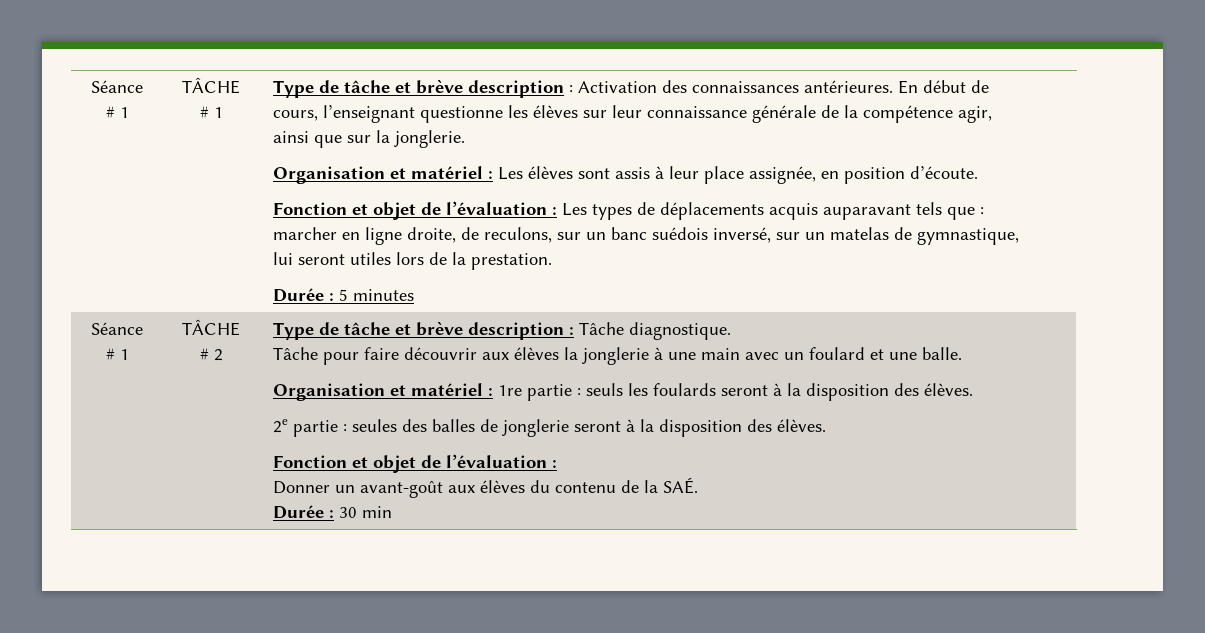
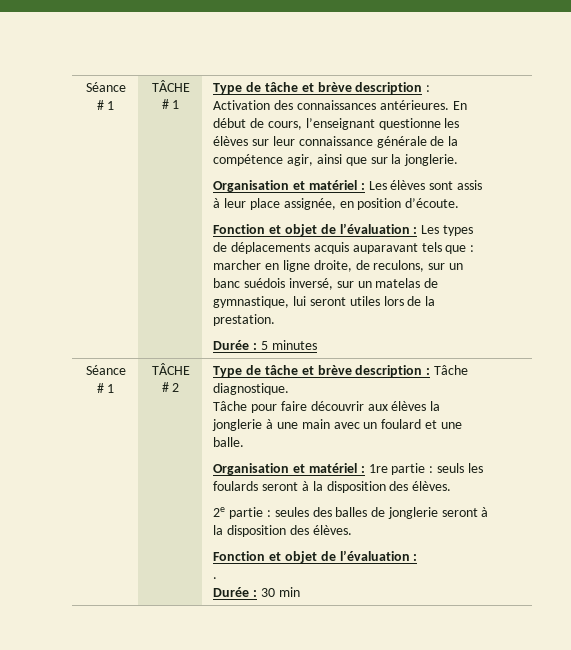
[272,477,698,498] Donner un avant-goût aux élèves du contenu de la SAÉ. -> [213,577,218,579] .

